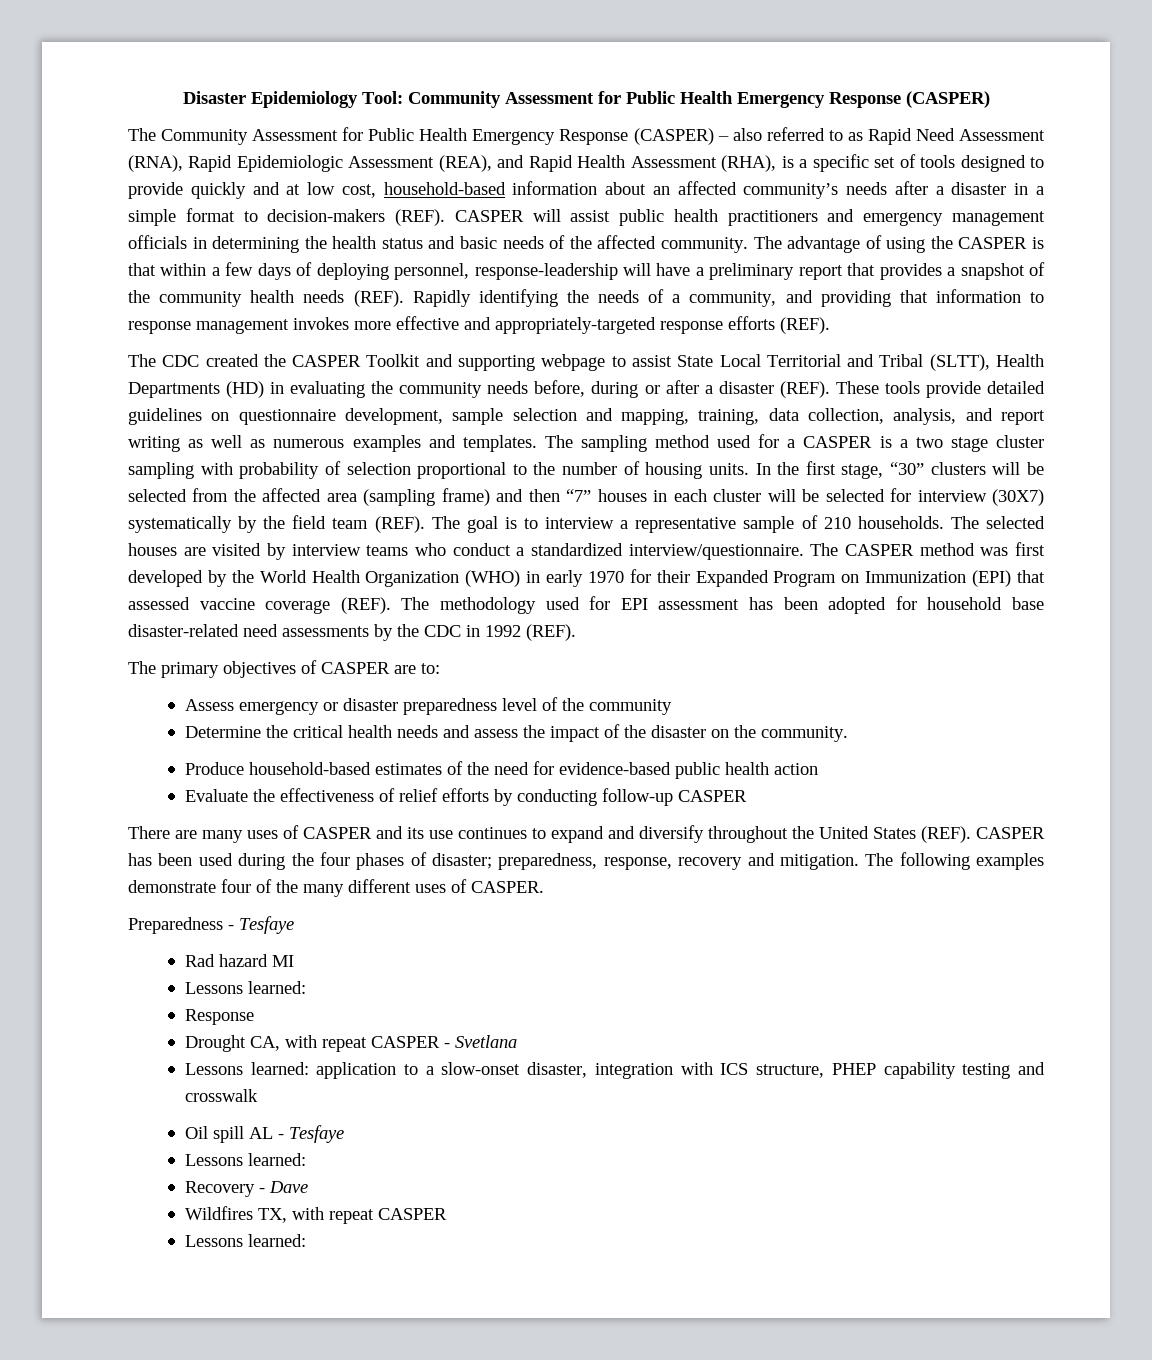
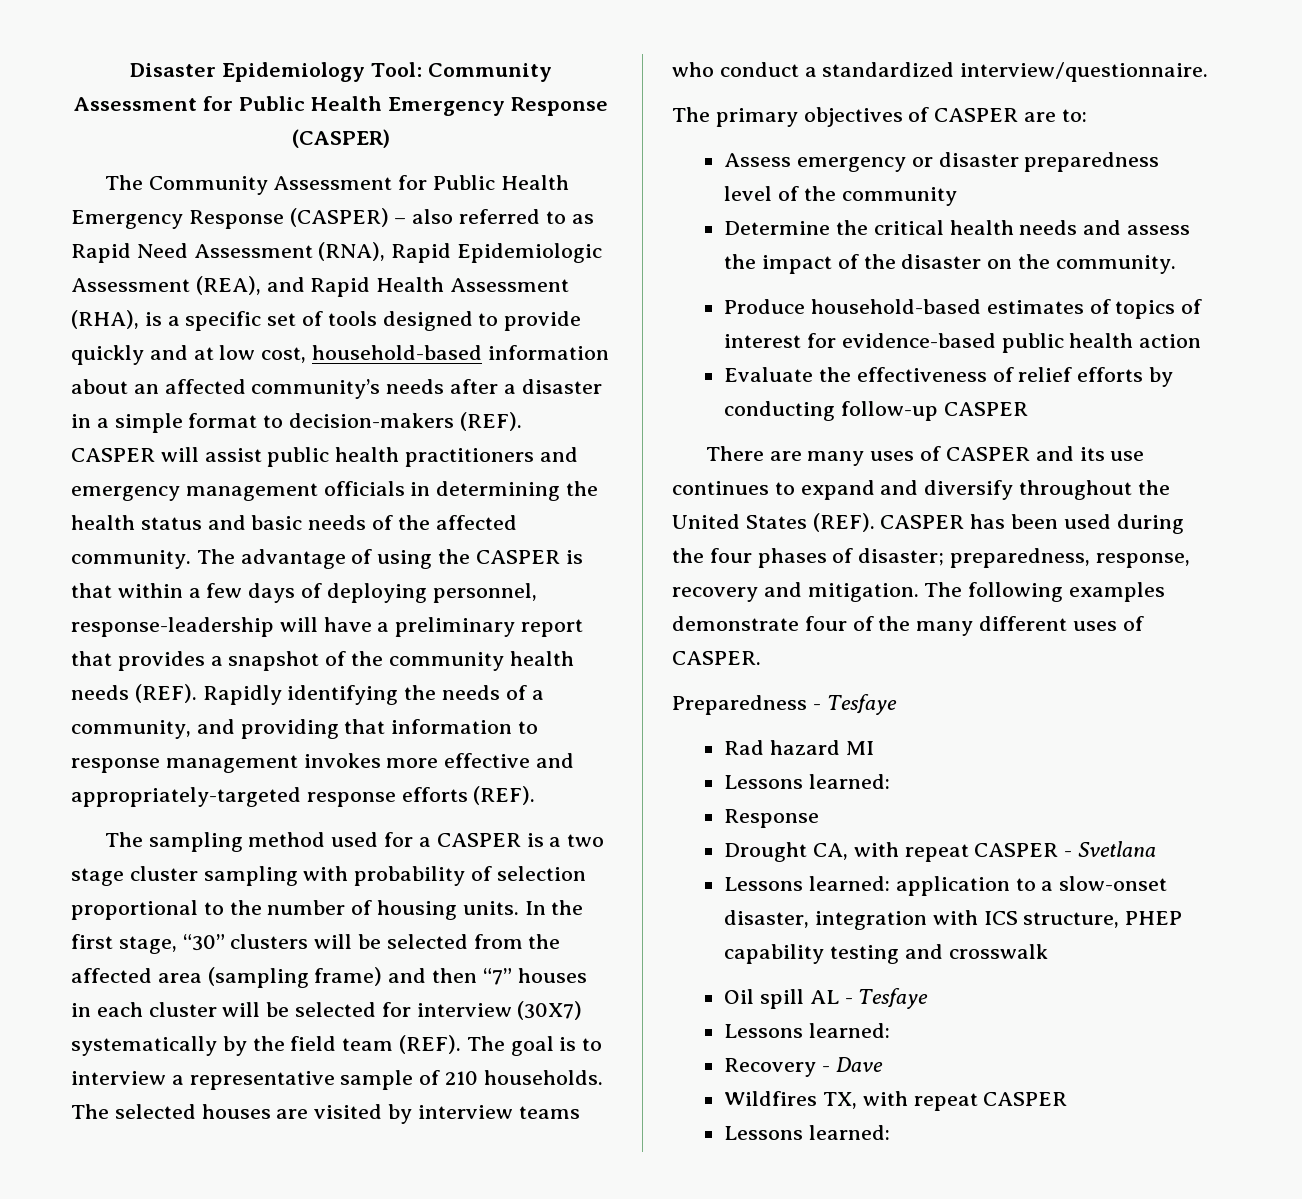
[162,354,1044,371] [128,380,1045,398] [128,408,1045,425] [128,435,573,452] CDC created the CASPER Toolkit and supporting webpage to assist State Local Territorial and Tribal (SLTT), Health Departments (HD) in evaluating the community needs before, during or after a disaster (REF). These tools provide detailed guidelines on questionnaire development, sample selection and mapping, training, data collection, analysis, and report writing as well as numerous examples and templates. The -> (143, 839) none
[810,542,1045,556] [128,569,1045,587] [128,596,1045,614] [128,624,576,641] The CASPER method was first developed by the World Health Organization (WHO) in early 1970 for their Expanded Program on Immunization (EPI) that assessed vaccine coverage (REF). The methodology used for EPI assessment has been adopted for household base disaster-related need assessments by the CDC in 1992 (REF). -> (1209, 72) none
[466,762,529,775] the need -> [1115,299,1203,319] [724,334,802,348] topics of interest

